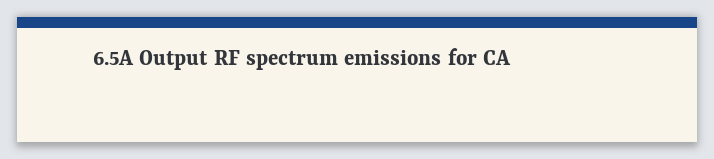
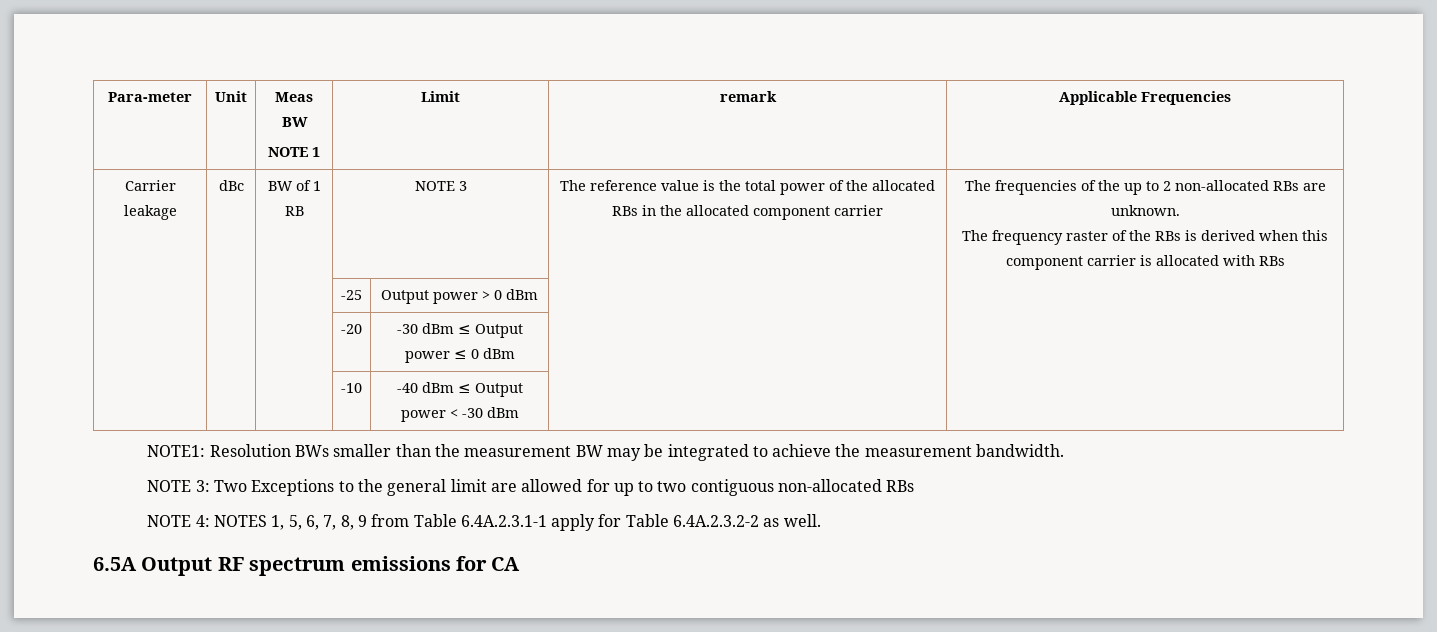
(93, 57) none -> [108,92,192,102] [215,91,247,102] [275,92,313,102] [281,117,308,127] [268,147,320,157] [420,91,460,102] [719,91,777,102] [1059,91,1231,105] [124,180,176,191] [123,205,177,220] [218,180,244,191] [267,180,321,191] [284,206,304,216] [414,181,467,191] [560,180,935,195] [612,205,883,220] [964,180,1326,195] [1110,205,1180,216] [962,230,1328,245] [1005,255,1285,270] [341,290,362,300] [380,289,538,304] [341,324,362,334] [396,323,523,338] [404,348,515,363] [341,383,362,393] [396,382,523,397] [400,407,519,422] [147,444,1065,461] [147,479,915,496] [147,514,821,531] Para-meter | Unit | Meas BW // NOTE 1 | Limit | remark | Applicable Frequencies // Carrier leakage | dBc | BW of 1 RB | NOTE 3 | The reference value is the total power of the allocated RBs in the allocated component carrier | The frequencies of the up to 2 non-allocated RBs are unknown. // The frequency raster of the RBs is derived when this component carrier is allocated with RBs // | | | -25 | Output power > 0 dBm | | // | | | -20 | -30 dBm ≤ Output power ≤ 0 dBm | | // | | | -10 | -40 dBm ≤ Output power < -30 dBm | | // NOTE1: Resolution BWs smaller than the measurement BW may be integrated to achieve the measurement bandwidth. // NOTE 3: Two Exceptions to the general limit are allowed for up to two contiguous non-allocated RBs // NOTE 4: NOTES 1, 5, 6, 7, 8, 9 from Table 6.4A.2.3.1-1 apply for Table 6.4A.2.3.2-2 as well. //

